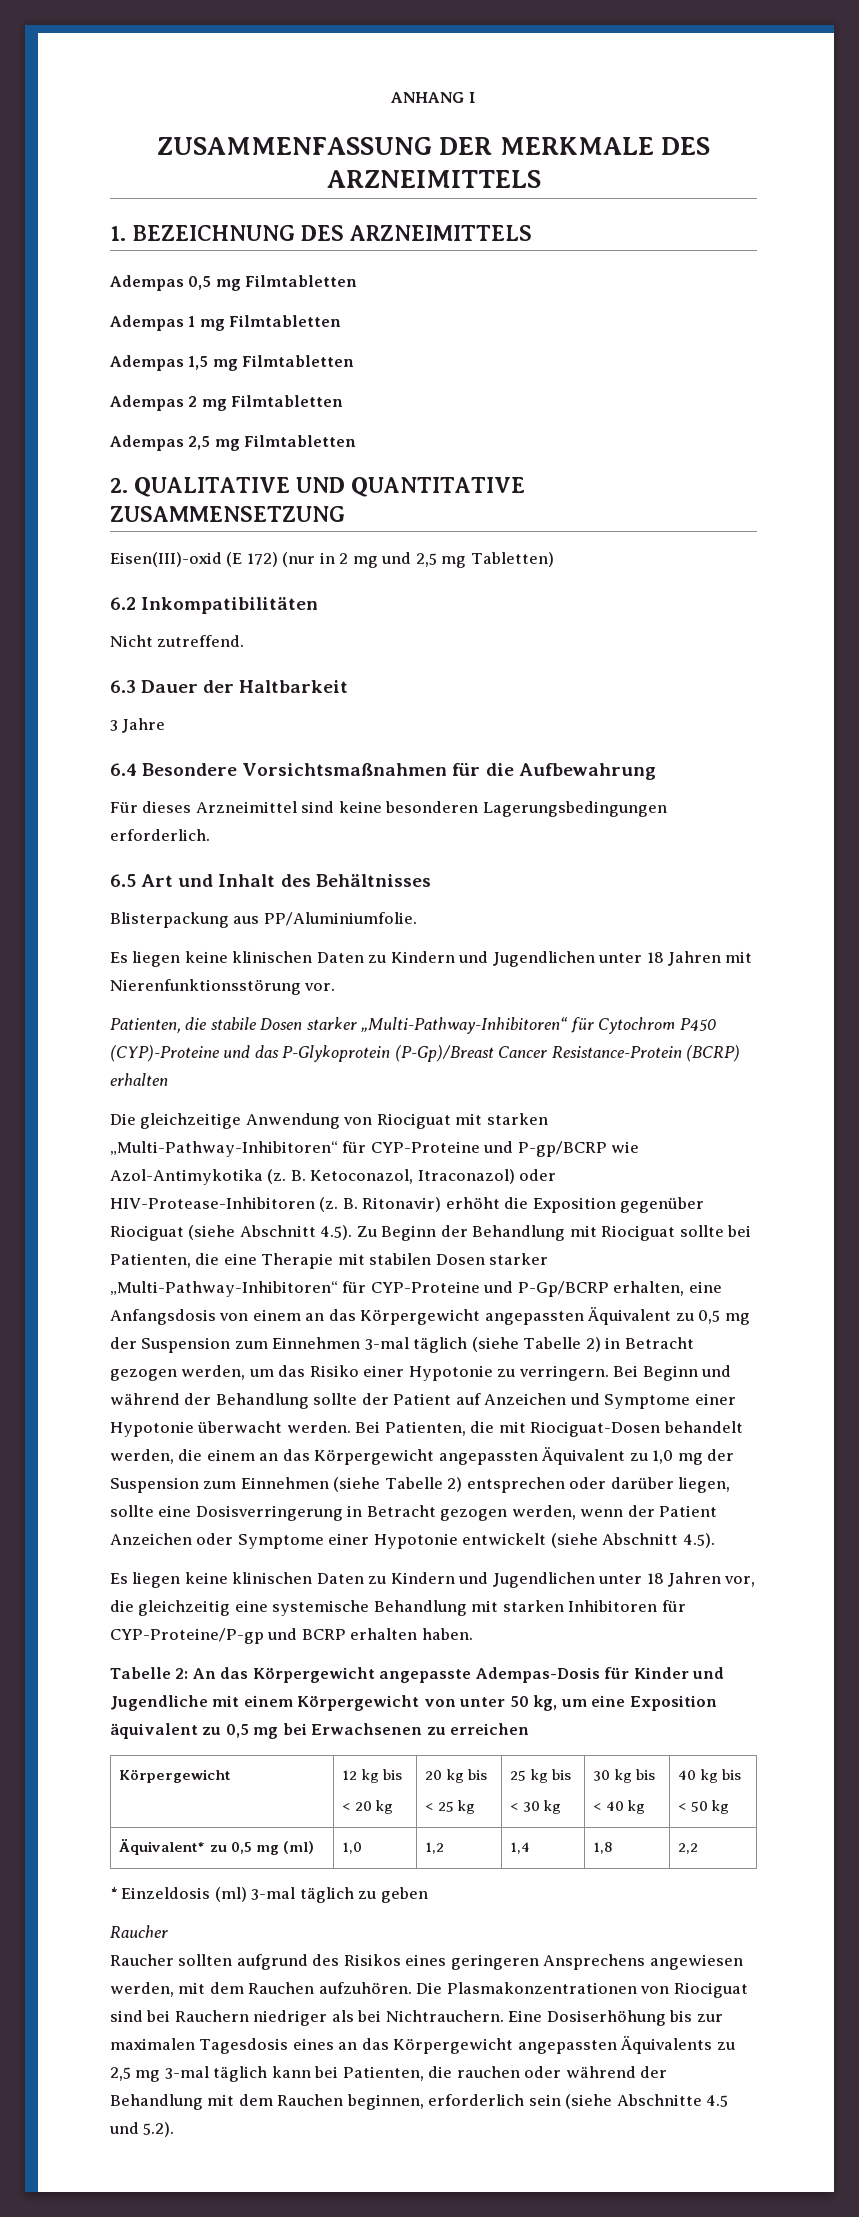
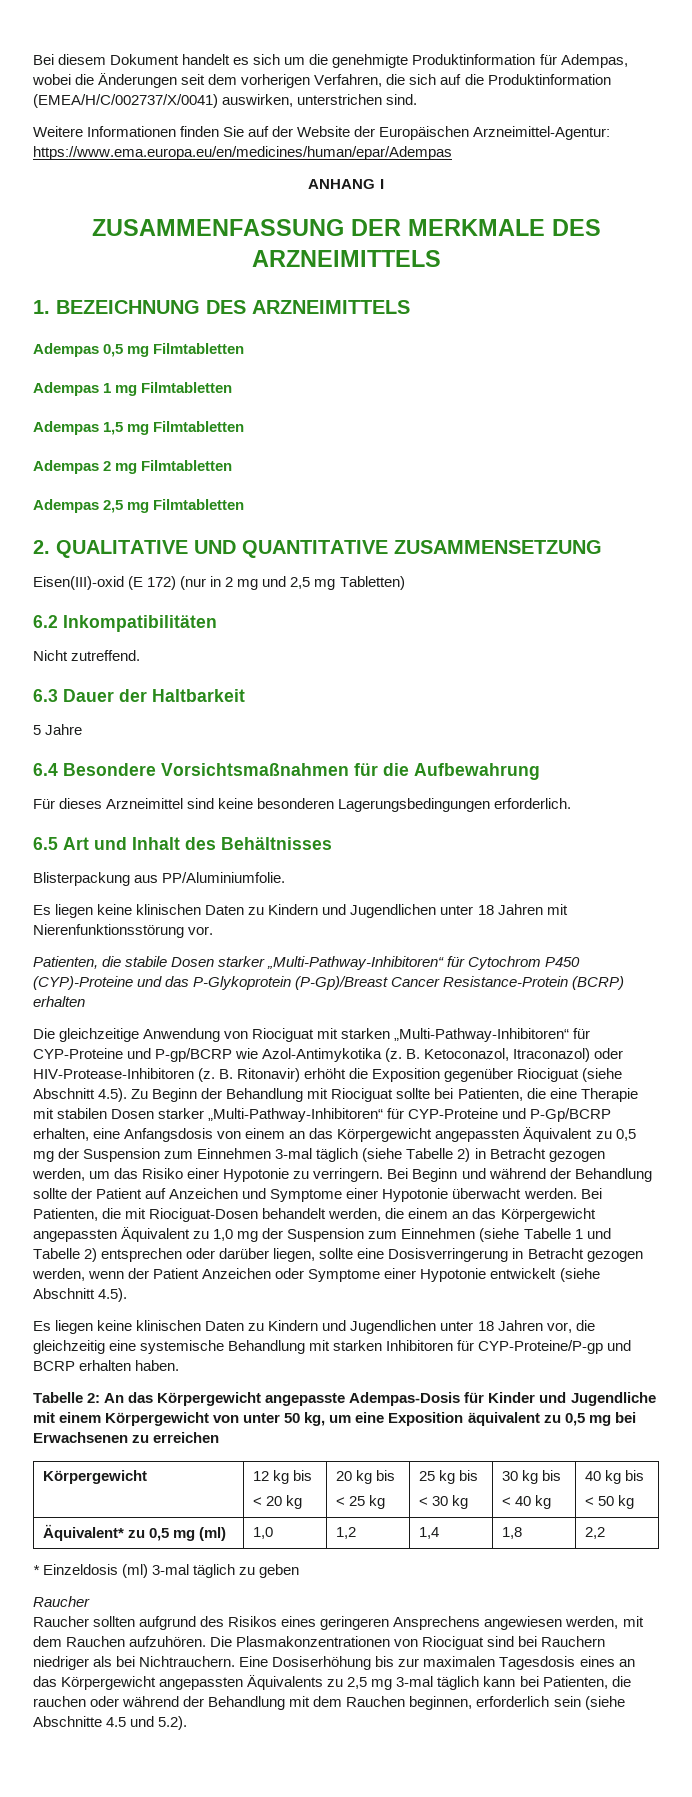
(391, 97) none -> [33,54,628,68] [32,73,611,88] [33,94,418,108] [33,126,611,140] [33,146,452,160] Bei diesem Dokument handelt es sich um die genehmigte Produktinformation für Adempas, wobei die Änderungen seit dem vorherigen Verfahren, die sich auf die Produktinformation (EMEA/H/C/002737/X/0041) auswirken, unterstrichen sind. // Weitere Informationen finden Sie auf der Website der Europäischen Arzneimittel-Agentur: https://www.ema.europa.eu/en/medicines/human/epar/Adempas //
[110,720,118,731] 3 -> [33,725,41,735] 5
(443, 1483) none -> [574,1228,611,1239] [33,1248,80,1259] 1 und Tabelle

